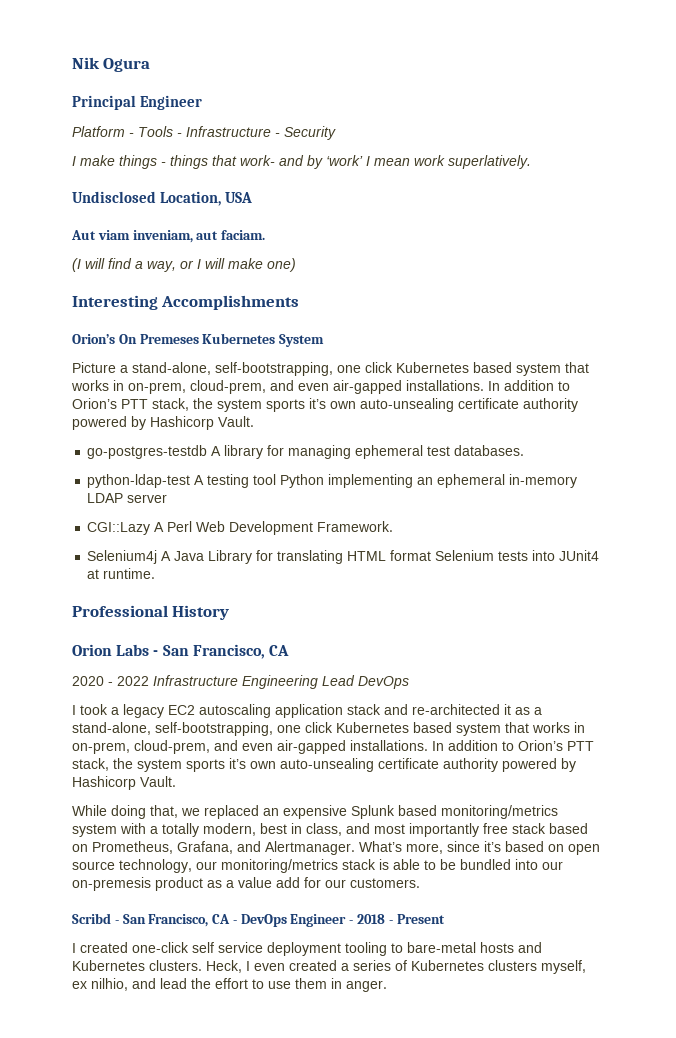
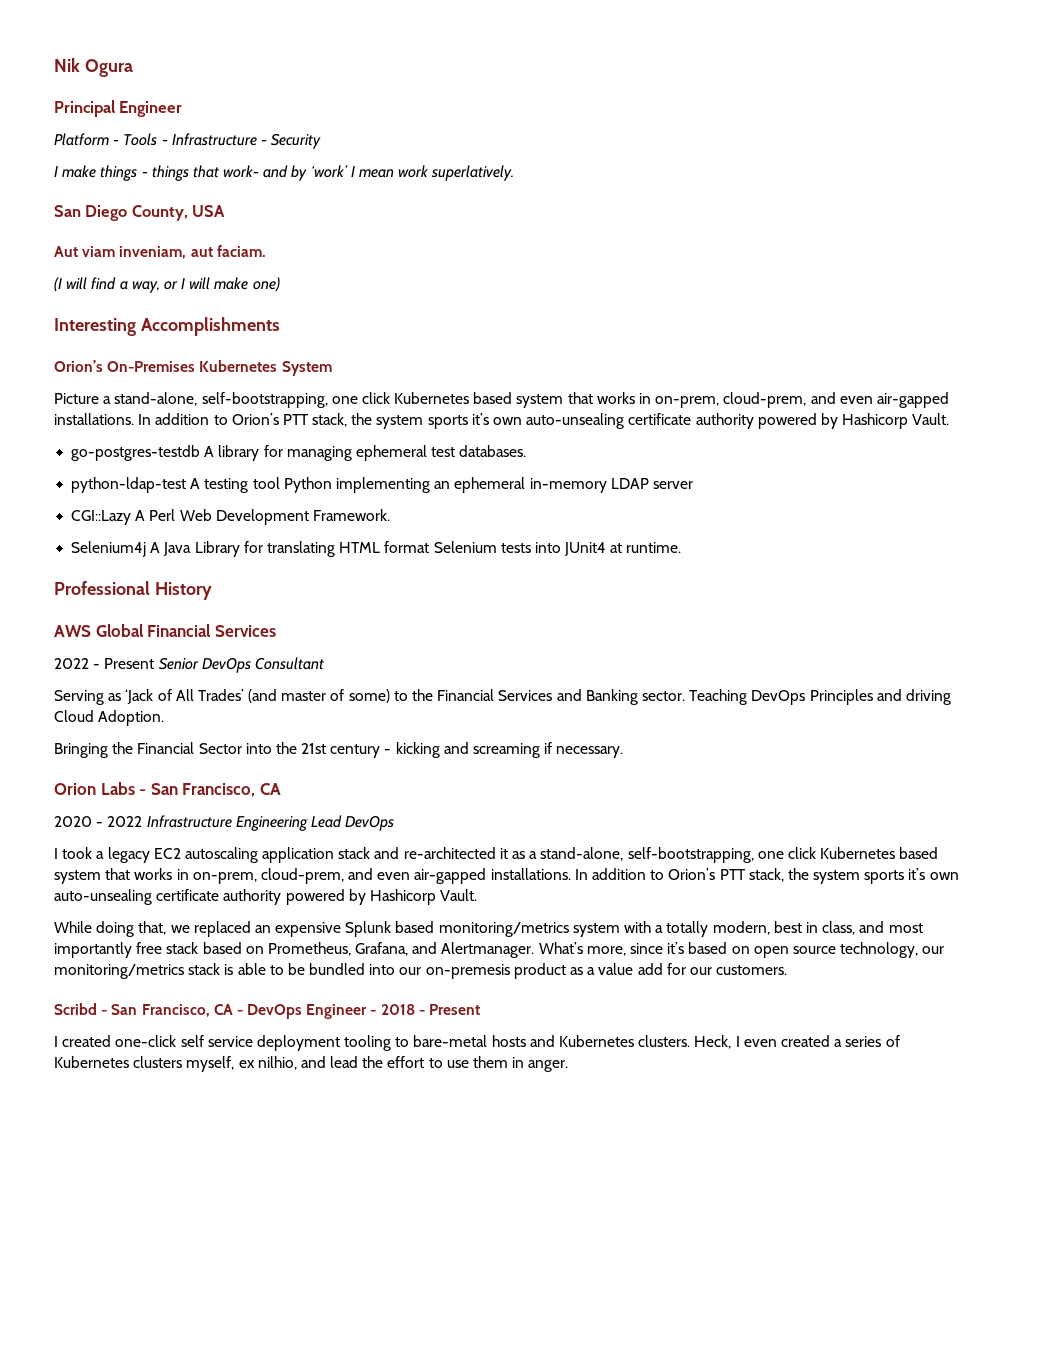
[72,191,222,206] Undisclosed Location, -> [54,205,188,221] San Diego County,
[118,334,199,344] On Premeses -> [107,361,196,372] On-Premises
(230, 612) none -> [54,624,276,637] [54,657,324,673] [54,689,951,705] [54,710,165,726] [54,742,624,758] // AWS Global Financial Services // 2022 - Present Senior DevOps Consultant // Serving as ‘Jack of All Trades’ (and master of some) to the Financial Services and Banking sector. Teaching DevOps Principles and driving Cloud Adoption. // Bringing the Financial Sector into the 21st century - kicking and screaming if necessary.

